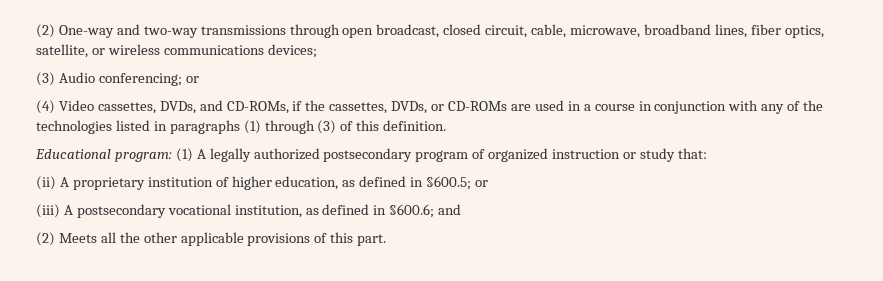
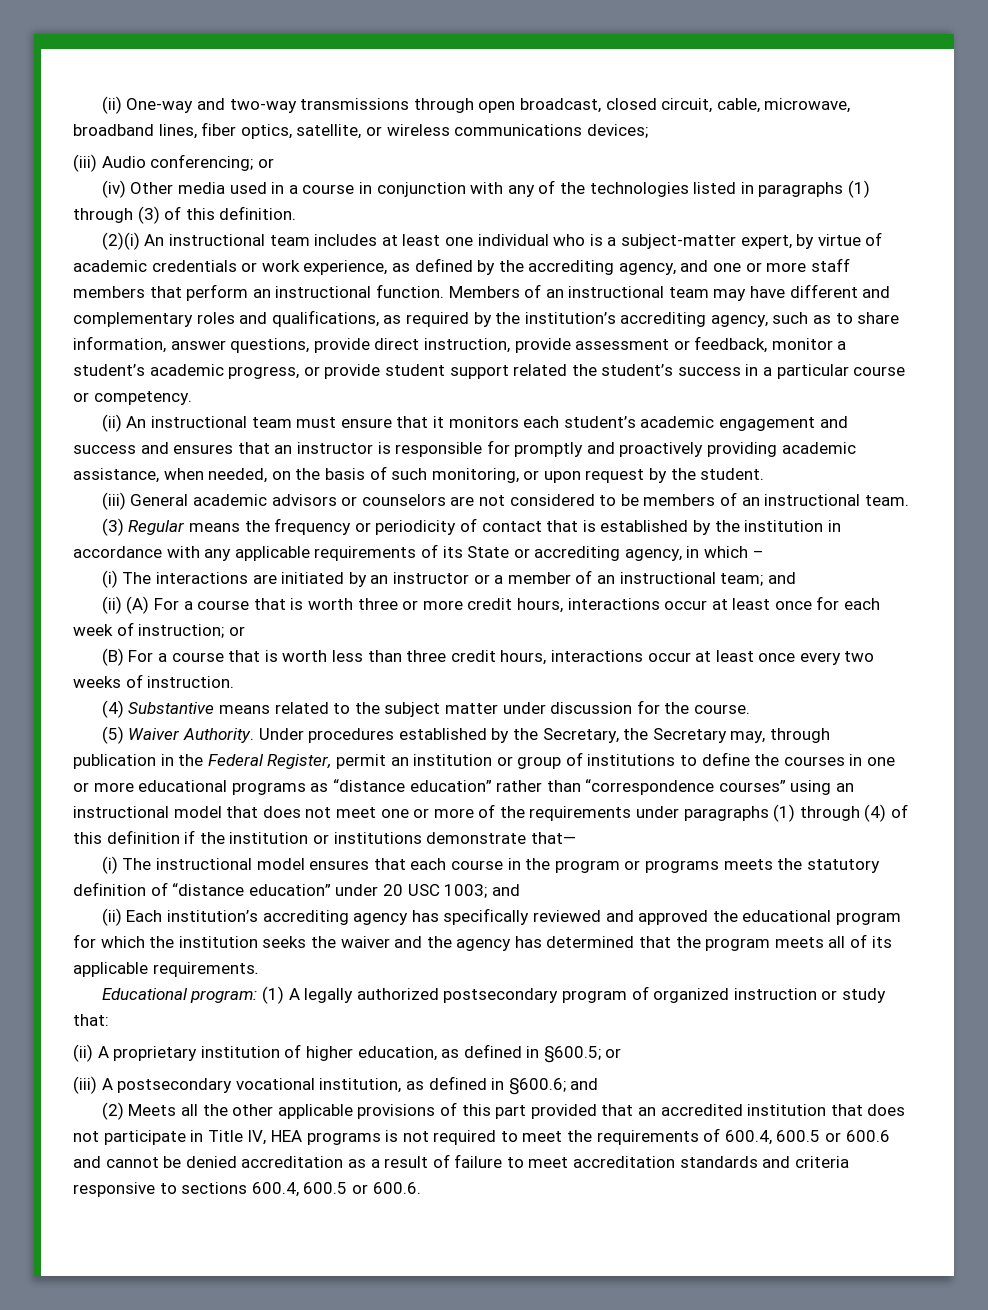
[36,24,55,38] (2) -> [101,96,122,114] (ii)
[36,72,55,86] (3) -> [73,154,97,172] (iii)
[36,100,531,114] (4) Video cassettes, DVDs, and CD-ROMs, if the cassettes, DVDs, or CD-ROMs are -> [101,180,226,198] (iv) Other media
(447, 125) none -> [101,232,883,250] [73,258,850,275] [73,284,891,301] [73,310,900,327] [73,336,847,353] [73,364,906,379] [73,391,192,405] [101,414,848,432] [73,440,856,457] [73,466,765,483] [101,492,909,510] [101,518,841,536] [73,544,764,561] [101,570,796,588] [101,596,881,614] [73,622,245,638] [101,648,875,666] [73,674,235,688] [101,700,750,718] [101,726,830,744] [73,752,896,769] [73,779,855,795] [73,804,909,822] [73,830,576,844] [101,856,880,874] [73,882,520,898] [101,908,901,926] [73,934,892,951] [73,962,259,977] // (2)(i) An instructional team includes at least one individual who is a subject-matter expert, by virtue of academic credentials or work experience, as defined by the accrediting agency, and one or more staff members that perform an instructional function. Members of an instructional team may have different and complementary roles and qualifications, as required by the institution’s accrediting agency, such as to share information, answer questions, provide direct instruction, provide assessment or feedback, monitor a student’s academic progress, or provide student support related the student’s success in a particular course or competency. // (ii) An instructional team must ensure that it monitors each student’s academic engagement and success and ensures that an instructor is responsible for promptly and proactively providing academic assistance, when needed, on the basis of such monitoring, or upon request by the student. // (iii) General academic advisors or counselors are not considered to be members of an instructional team. // (3) Regular means the frequency or periodicity of contact that is established by the institution in accordance with any applicable requirements of its State or accrediting agency, in which – // (i) The interactions are initiated by an instructor or a member of an instructional team; and // (ii) (A) For a course that is worth three or more credit hours, interactions occur at least once for each week of instruction; or // (B) For a course that is worth less than three credit hours, interactions occur at least once every two weeks of instruction. // (4) Substantive means related to the subject matter under discussion for the course. // (5) Waiver Authority. Under procedures established by the Secretary, the Secretary may, through publication in the Federal Register, permit an institution or group of institutions to define the courses in one or more educational programs as “distance education” rather than “correspondence courses” using an instructional model that does not meet one or more of the requirements under paragraphs (1) through (4) of this definition if the institution or institutions demonstrate that— // (i) The instructional model ensures that each course in the program or programs meets the statutory definition of “distance education” under 20 USC 1003; and // (ii) Each institution’s accrediting agency has specifically reviewed and approved the educational program for which the institution seeks the waiver and the agency has determined that the program meets all of its applicable requirements.
[357,234,387,246] part. -> [495,1104,906,1119] [73,1128,890,1145] [73,1154,849,1168] [73,1182,421,1197] part provided that an accredited institution that does not participate in Title IV, HEA programs is not required to meet the requirements of 600.4, 600.5 or 600.6 and cannot be denied accreditation as a result of failure to meet accreditation standards and criteria responsive to sections 600.4, 600.5 or 600.6.

